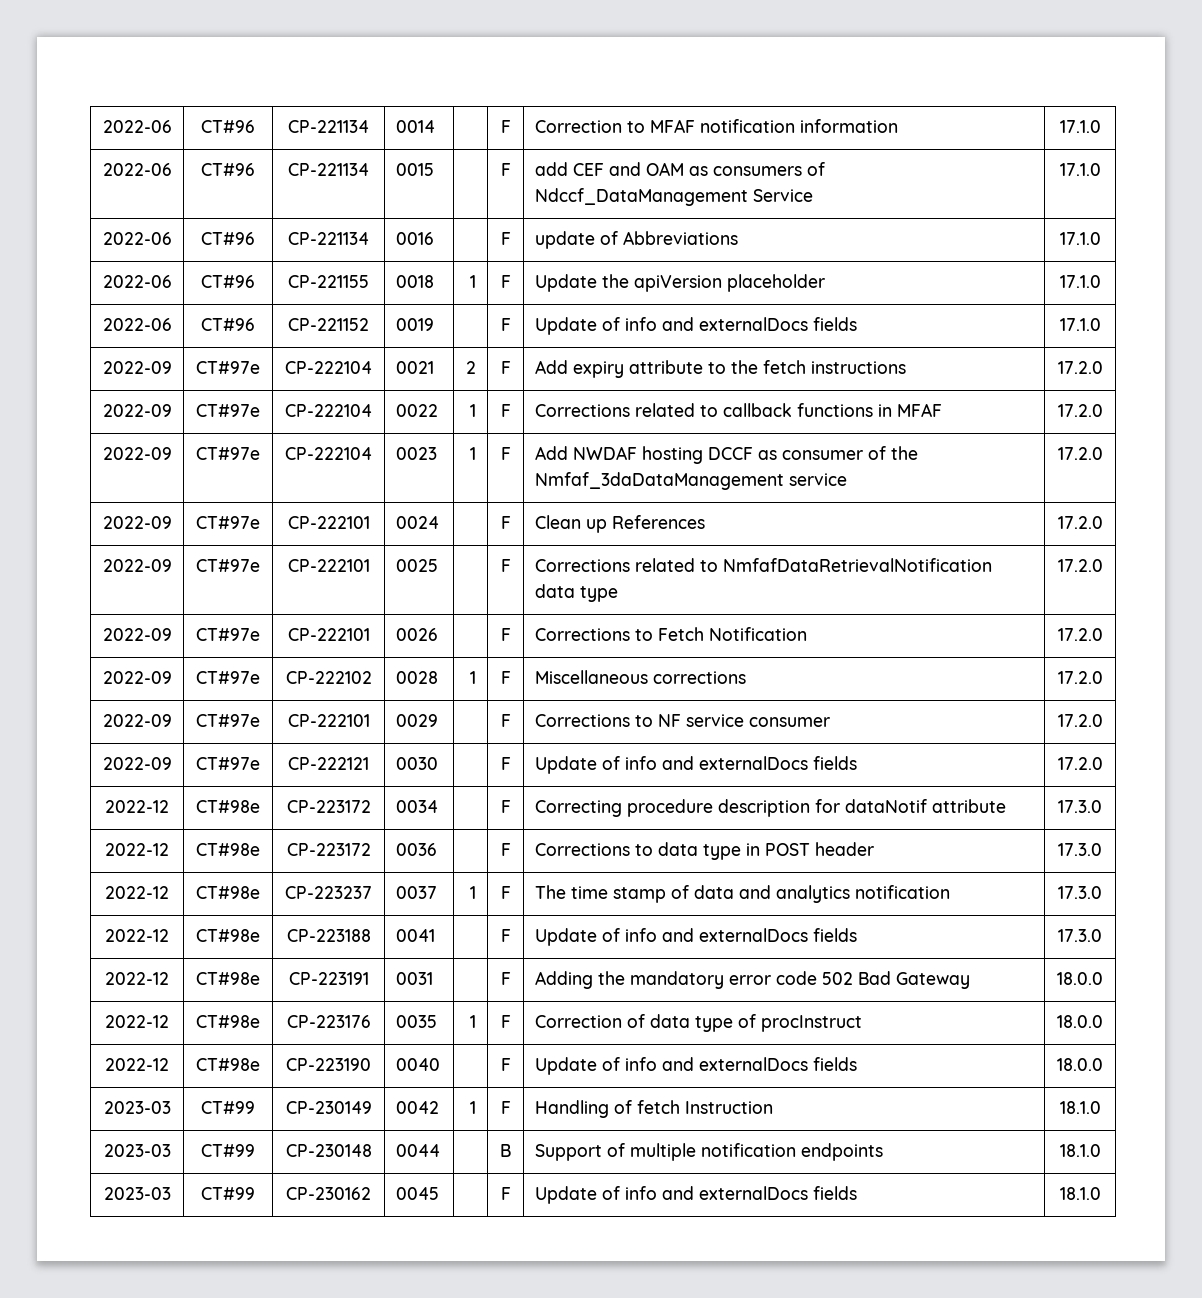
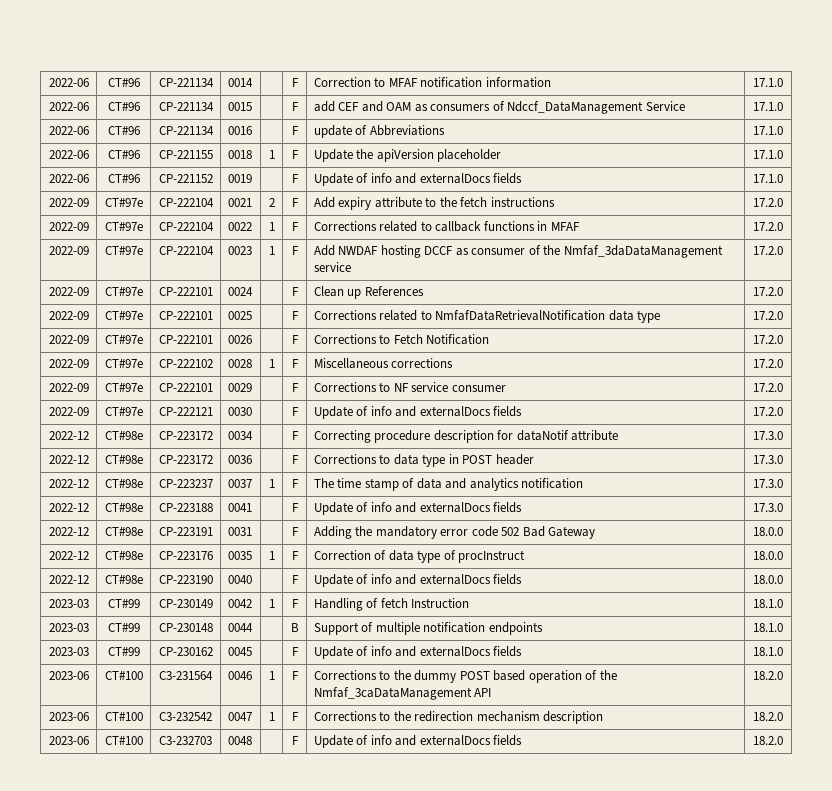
(1101, 1193) none -> [48,671,89,680] [104,671,143,680] [159,671,213,680] [227,671,252,680] [269,671,276,680] [291,671,299,680] [313,670,617,683] [313,687,492,700] [753,671,783,680] [48,712,89,721] [104,712,143,721] [159,712,212,721] [227,712,252,721] [269,712,276,721] [291,712,299,721] [313,711,604,724] [753,712,783,721] [48,736,89,745] [104,736,143,745] [159,736,212,745] [227,736,252,745] [291,736,299,745] [313,735,523,748] [753,736,783,745] // 2023-06 | CT#100 | C3-231564 | 0046 | 1 | F | Corrections to the dummy POST based operation of the Nmfaf_3caDataManagement API | 18.2.0 // 2023-06 | CT#100 | C3-232542 | 0047 | 1 | F | Corrections to the redirection mechanism description | 18.2.0 // 2023-06 | CT#100 | C3-232703 | 0048 | | F | Update of info and externalDocs fields | 18.2.0

